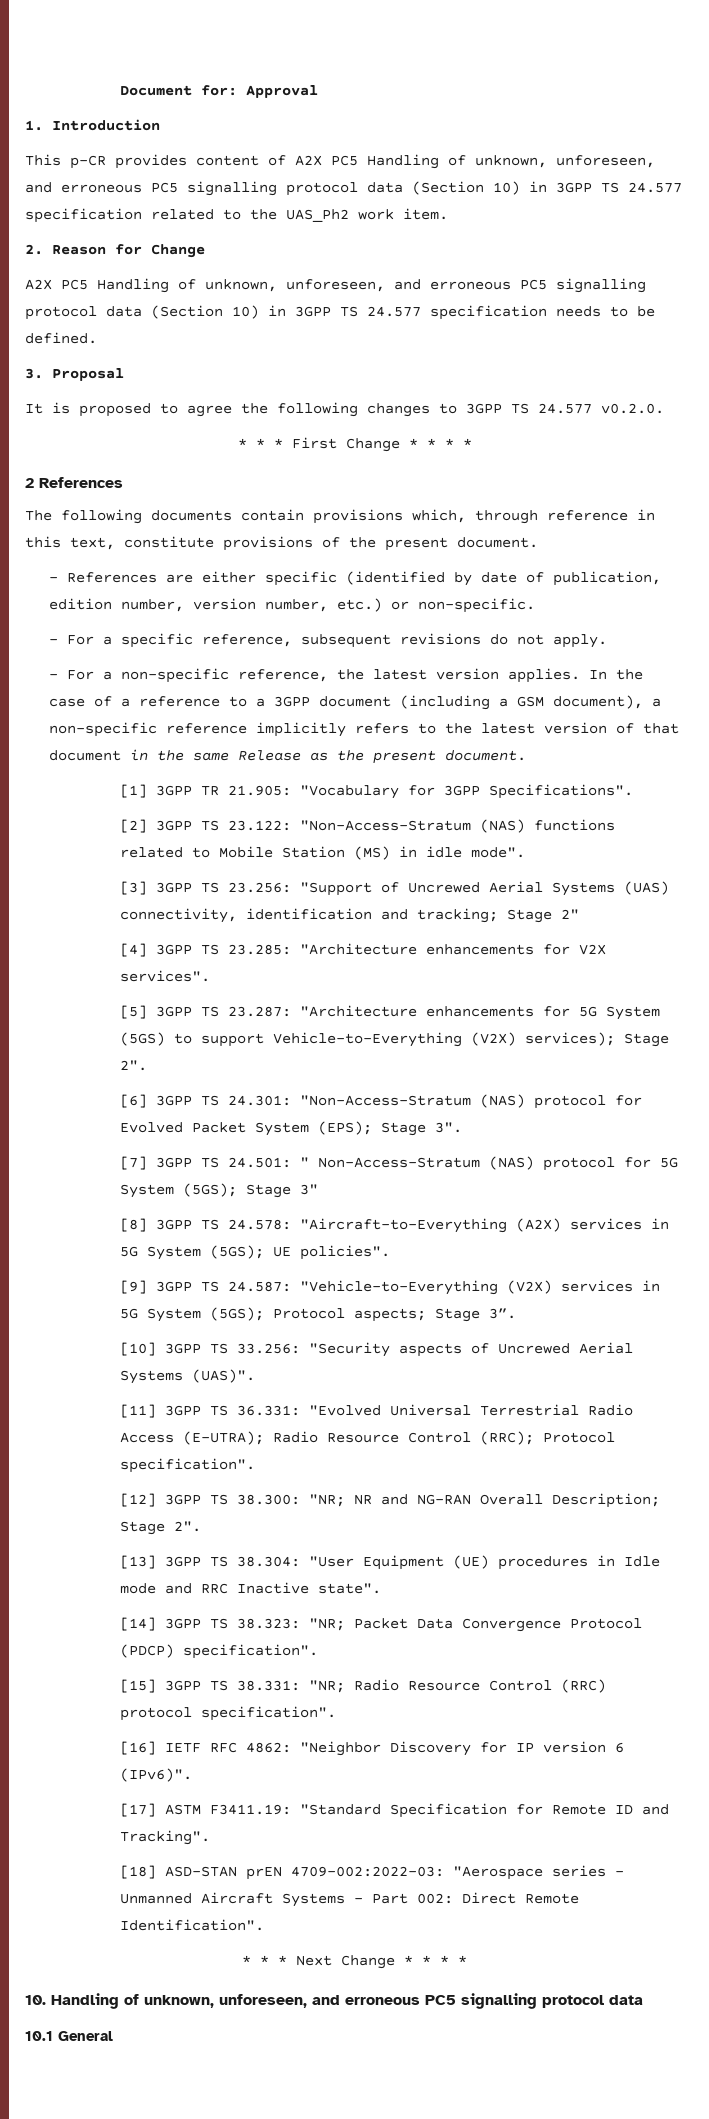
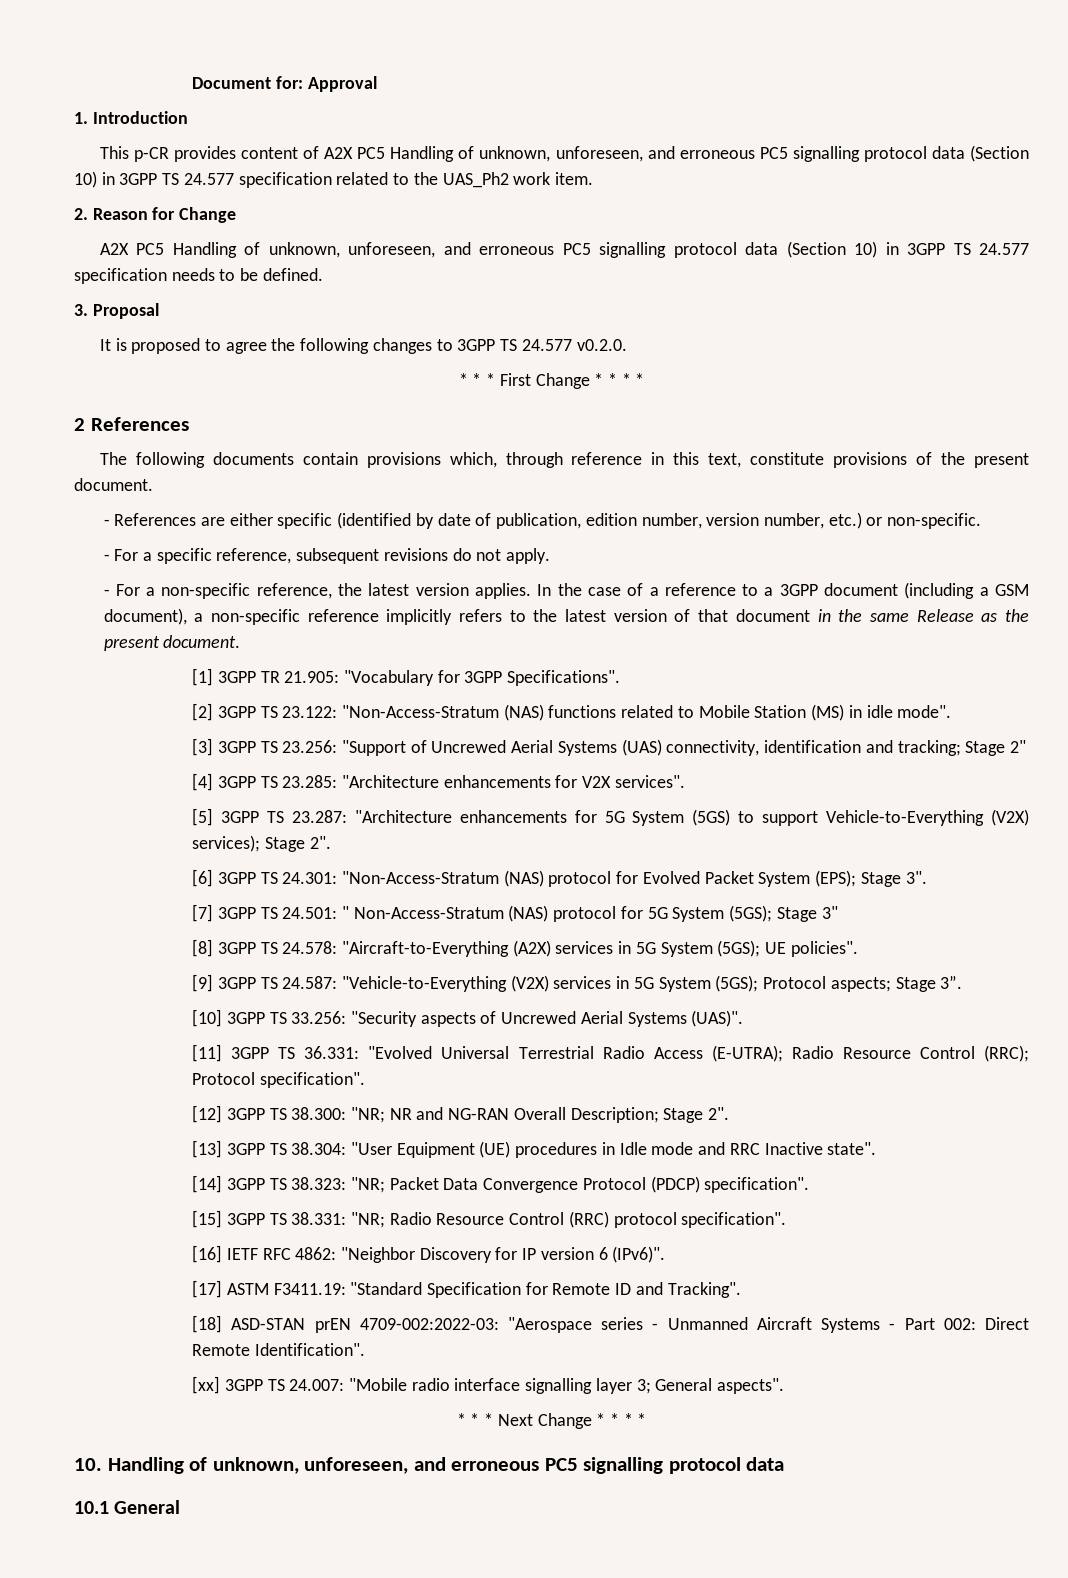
(264, 1925) none -> [192,1376,785,1394] // [xx] 3GPP TS 24.007: "Mobile radio interface signalling layer 3; General aspects".

